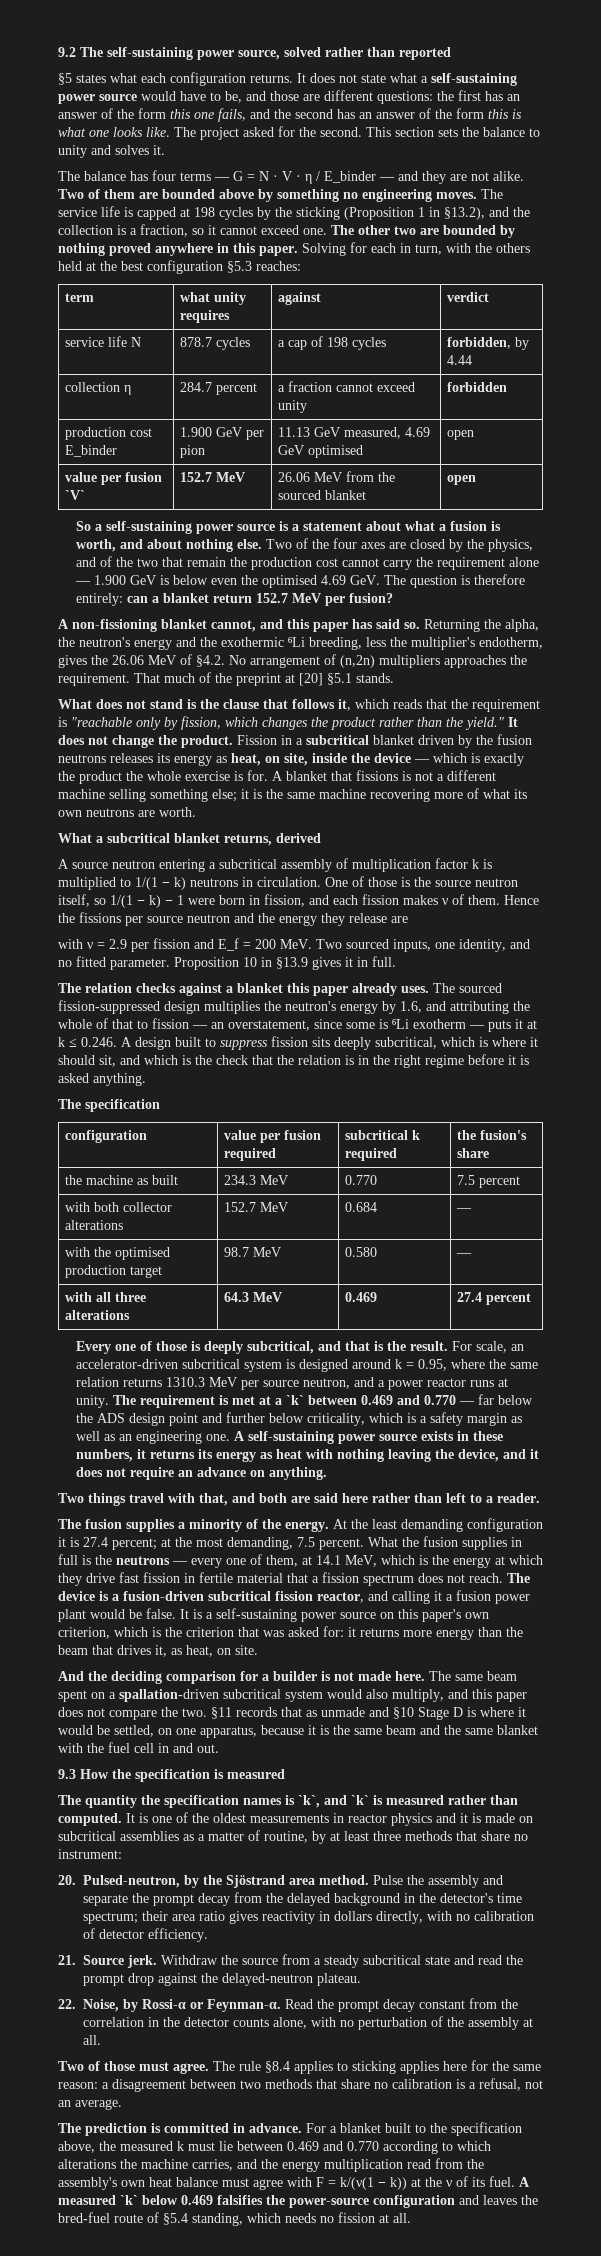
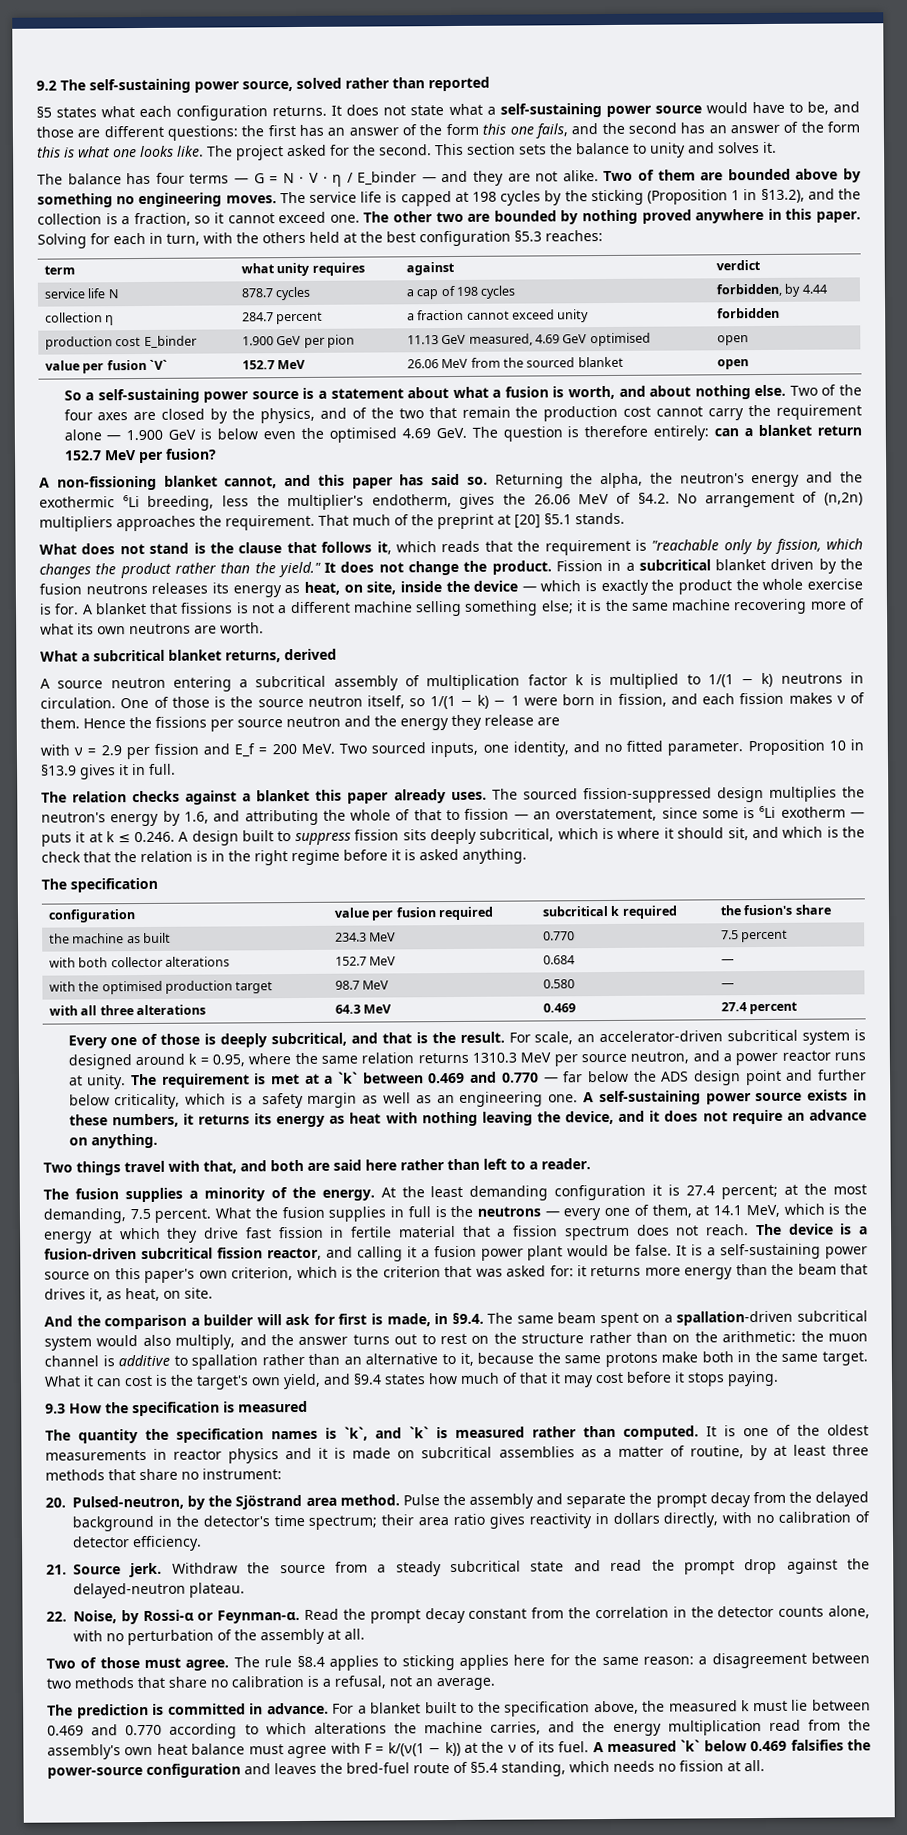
[111,1671,425,1684] deciding comparison for a builder is not made here. -> [104,1312,484,1330] comparison a builder will ask for first is made, in §9.4.
[472,1689,527,1702] [58,1707,526,1720] [58,1725,538,1738] [58,1742,219,1753] this paper does not compare the two. §11 records that as unmade and §10 Stage D is where it would be settled, on one apparatus, because it is the same beam and the same blanket with the fuel cell in and out. -> [271,1330,868,1346] [44,1350,868,1370] [44,1370,779,1390] the answer turns out to rest on the structure rather than on the arithmetic: the muon channel is additive to spallation rather than an alternative to it, because the same protons make both in the same target. What it can cost is the target's own yield, and §9.4 states how much of that it may cost before it stops paying.

